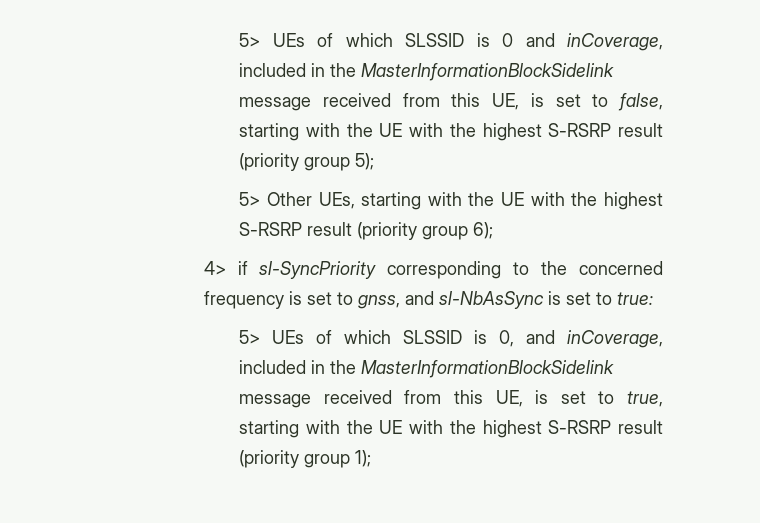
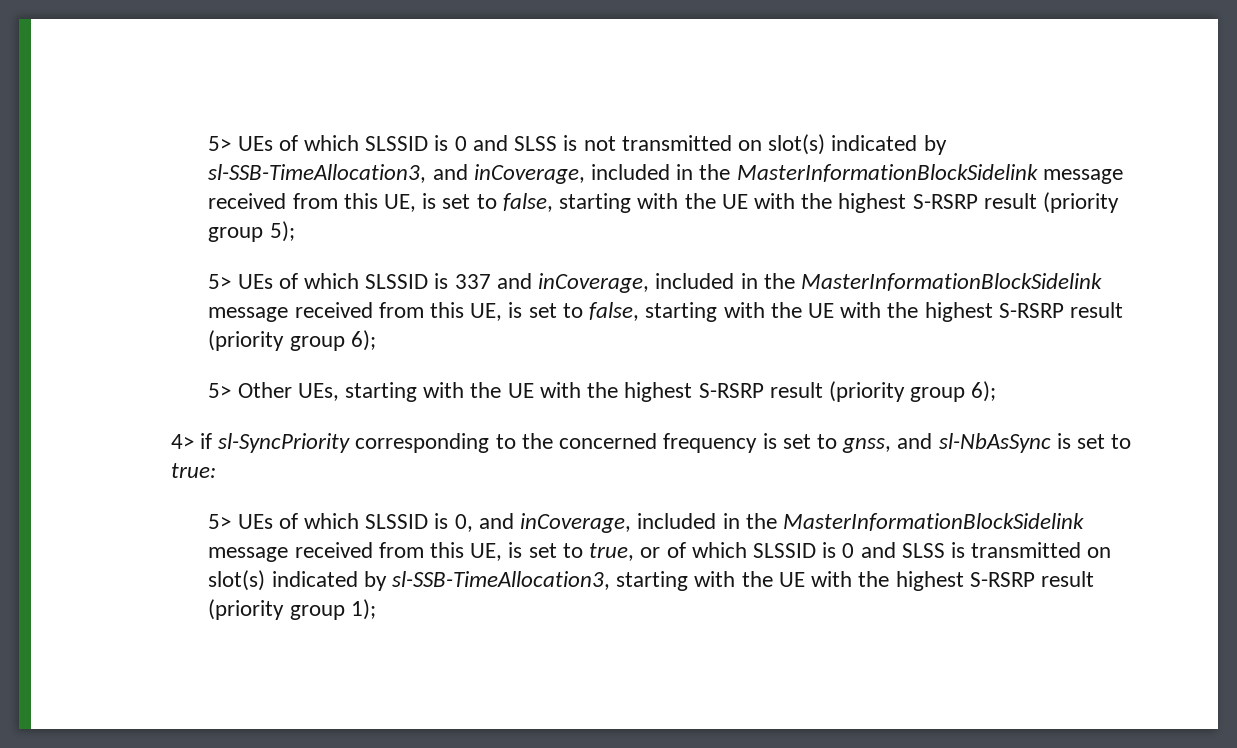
(555, 40) none -> [514,134,947,155] [208,164,468,183] SLSS is not transmitted on slot(s) indicated by sl-SSB-TimeAllocation3, and
(375, 161) none -> [208,273,1102,293] [208,302,1123,322] [208,330,376,351] // 5> UEs of which SLSSID is 337 and inCoverage, included in the MasterInformationBlockSidelink message received from this UE, is set to false, starting with the UE with the highest S-RSRP result (priority group 6);
(663, 399) none -> [640,542,1112,558] [208,570,611,591] or of which SLSSID is 0 and SLSS is transmitted on slot(s) indicated by sl-SSB-TimeAllocation3,

